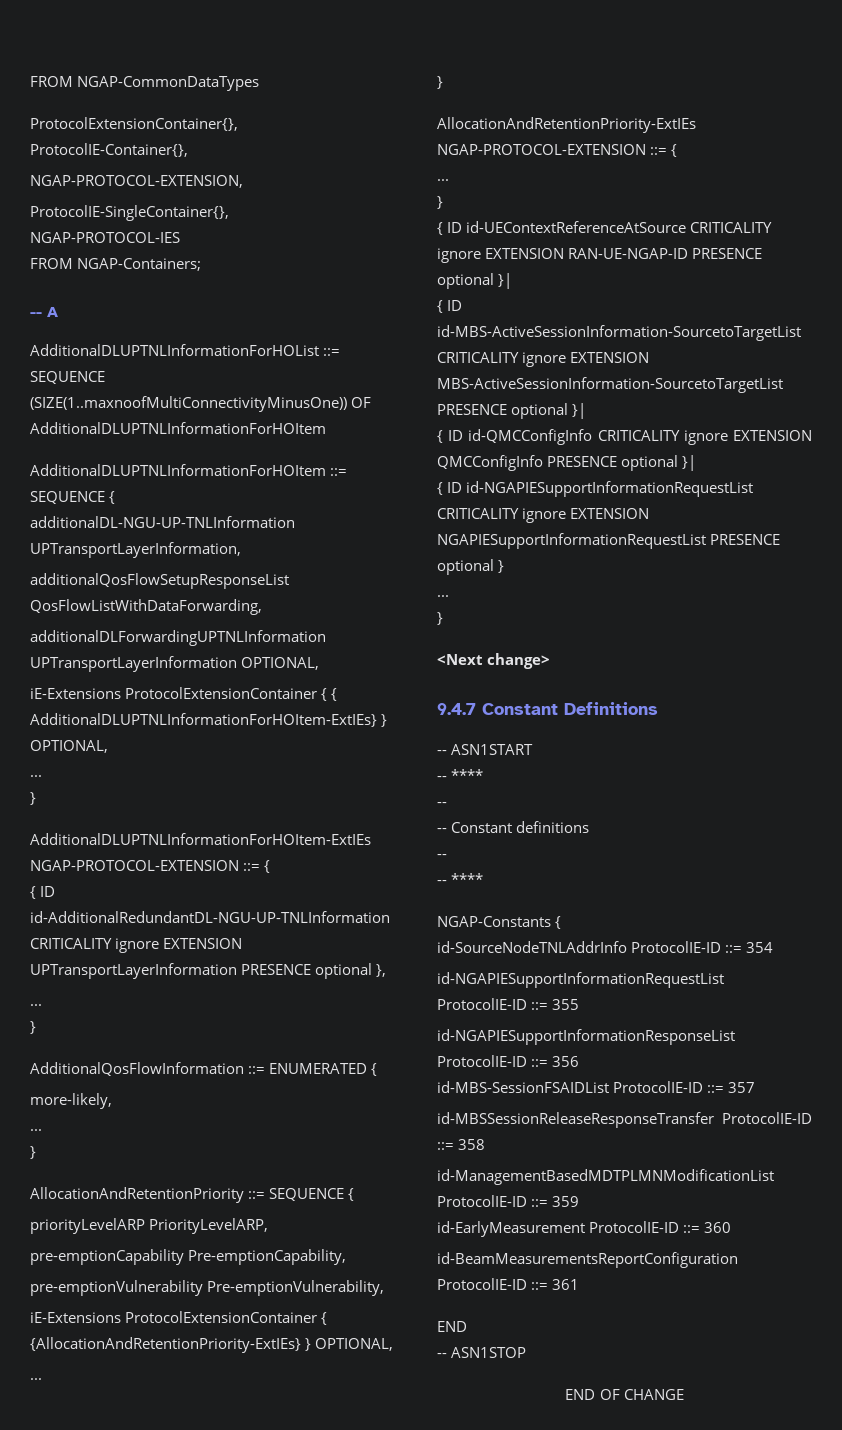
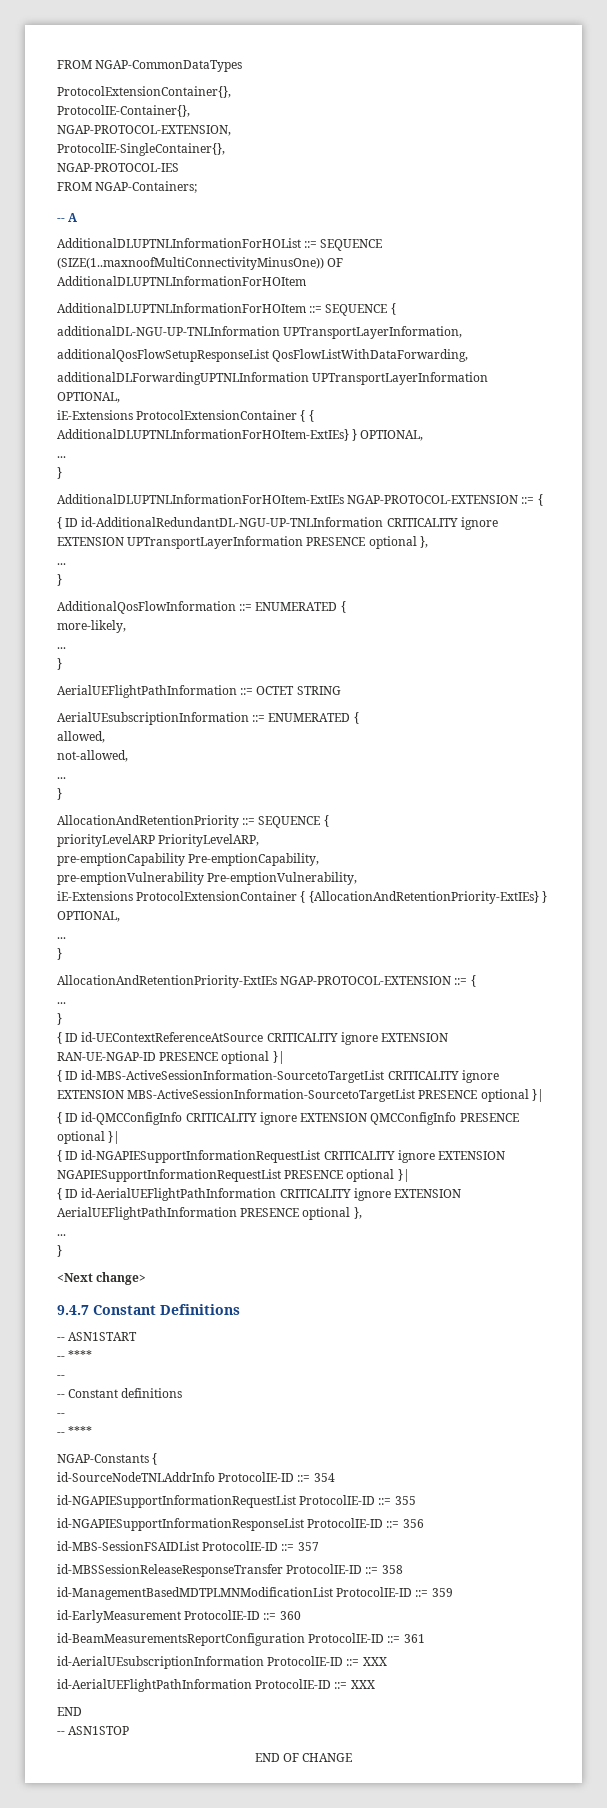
(36, 1152) none -> [57,685,341,698] [57,712,359,725] [57,731,105,743] [57,750,128,762] [57,777,66,779] [57,788,62,800] // AerialUEFlightPathInformation ::= OCTET STRING // AerialUEsubscriptionInformation ::= ENUMERATED { // allowed, // not-allowed, // ... // }
[498,560,505,573] } -> [397,1169,410,1182] [57,1188,462,1201] [57,1207,362,1220] }| // { ID id-AerialUEFlightPathInformation CRITICALITY ignore EXTENSION AerialUEFlightPathInformation PRESENCE optional },
(580, 1284) none -> [57,1656,387,1669] [57,1679,375,1692] // id-AerialUEsubscriptionInformation ProtocolIE-ID ::= XXX // id-AerialUEFlightPathInformation ProtocolIE-ID ::= XXX

